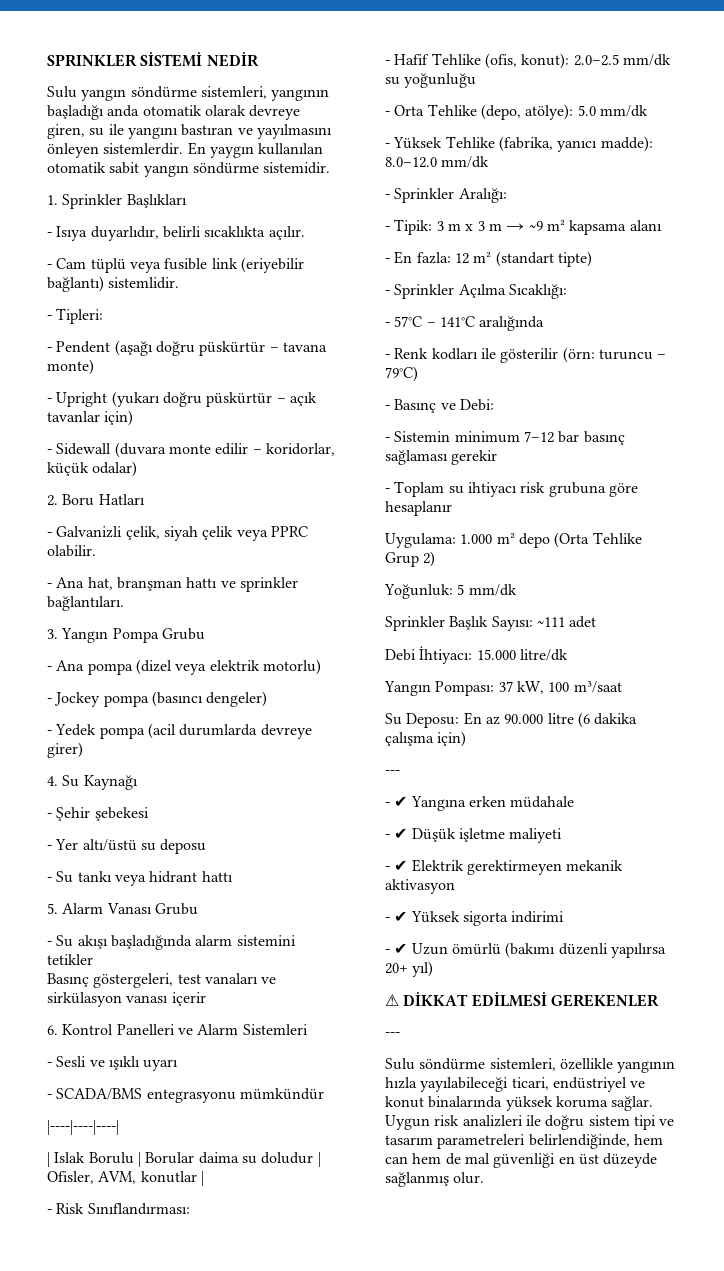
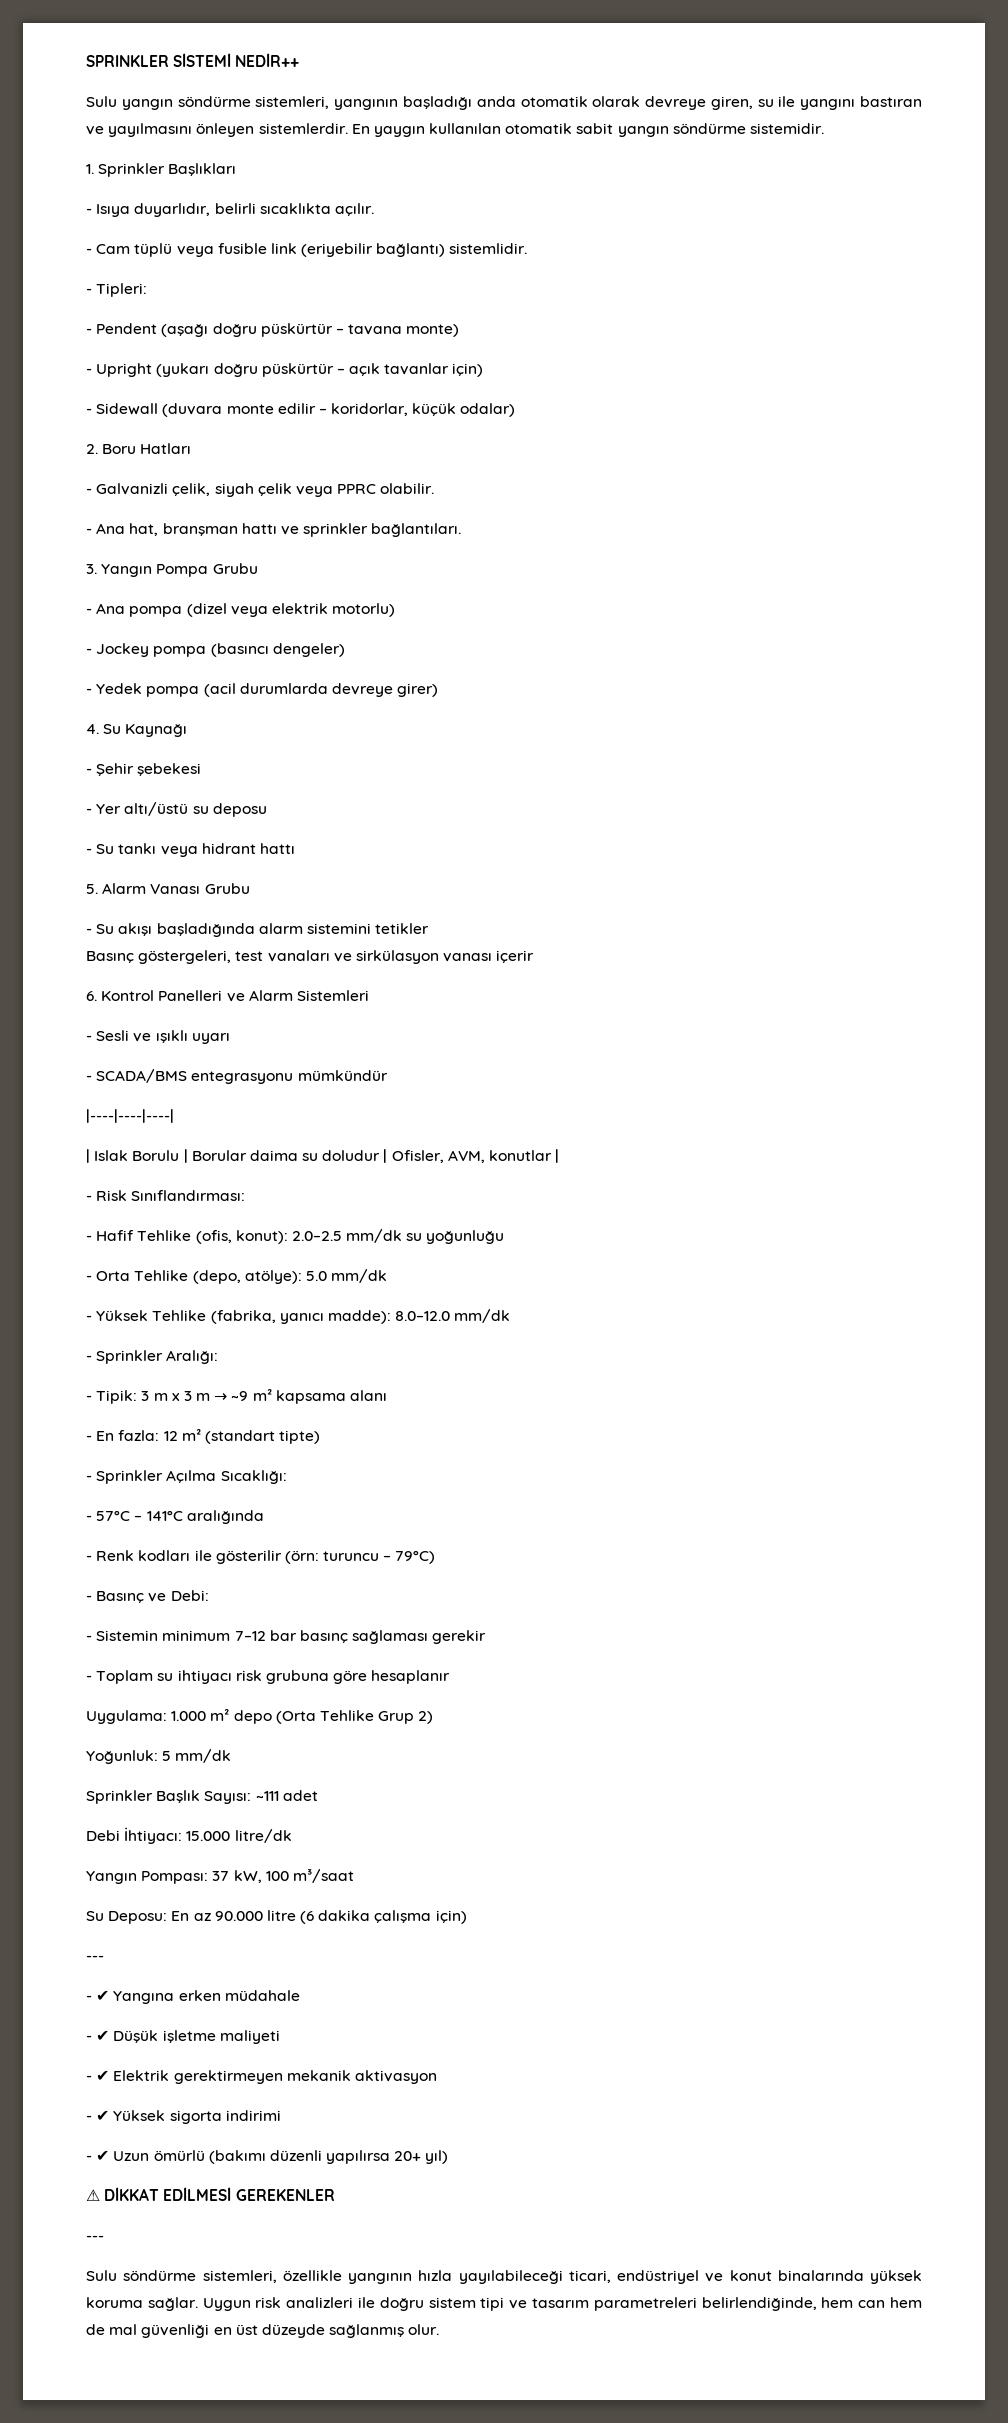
[206,52,259,67] NEDİR -> [235,53,300,67] NEDİR++

